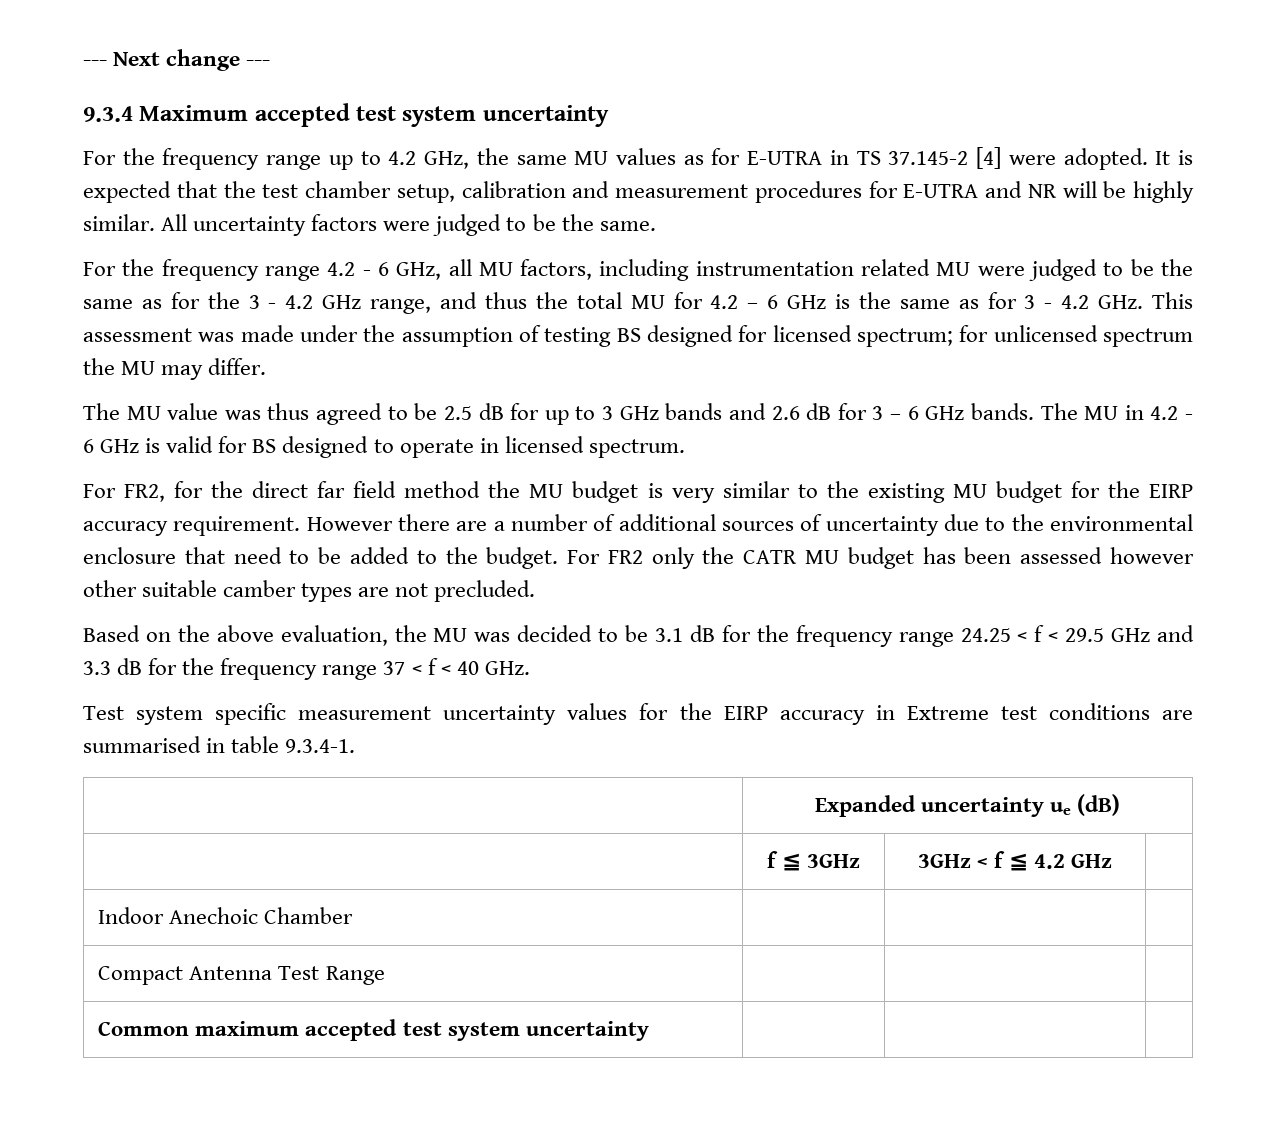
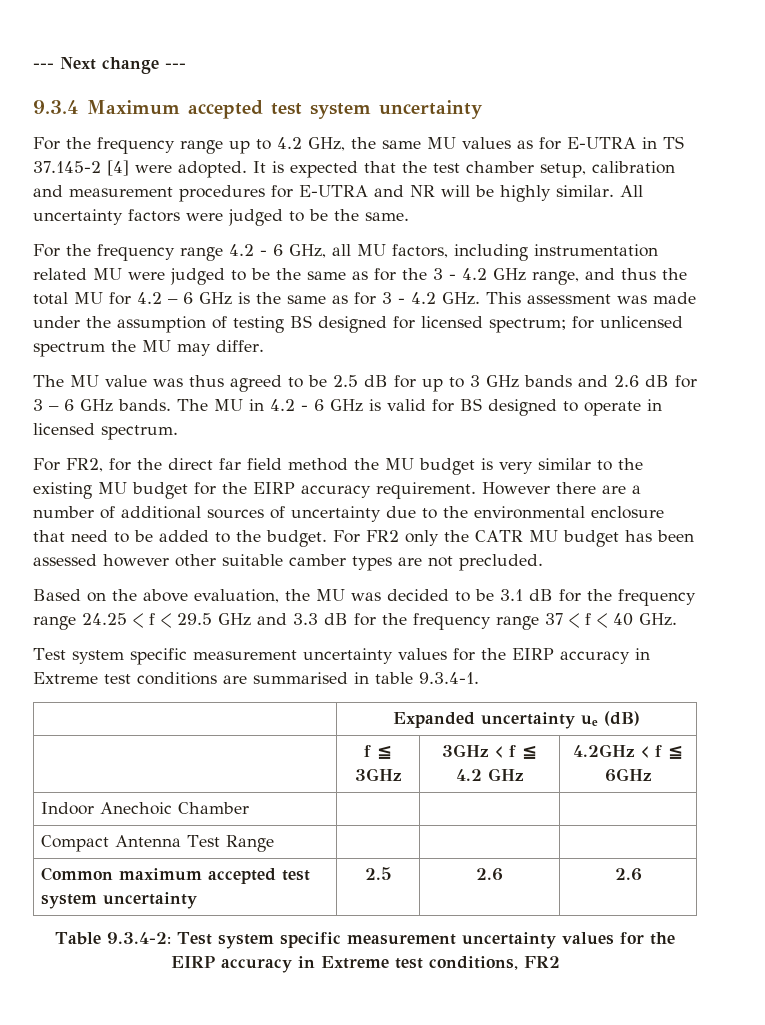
(1112, 861) none -> [573,744,683,759] [605,768,651,782] 4.2GHz < f ≦ 6GHz
(649, 1031) | | -> [364,867,392,880] [476,868,503,881] [614,868,642,881] [55,932,675,949] [170,956,560,973] 2.5 | 2.6 | 2.6 // Table 9.3.4-2: Test system specific measurement uncertainty values for the EIRP accuracy in Extreme test conditions, FR2

